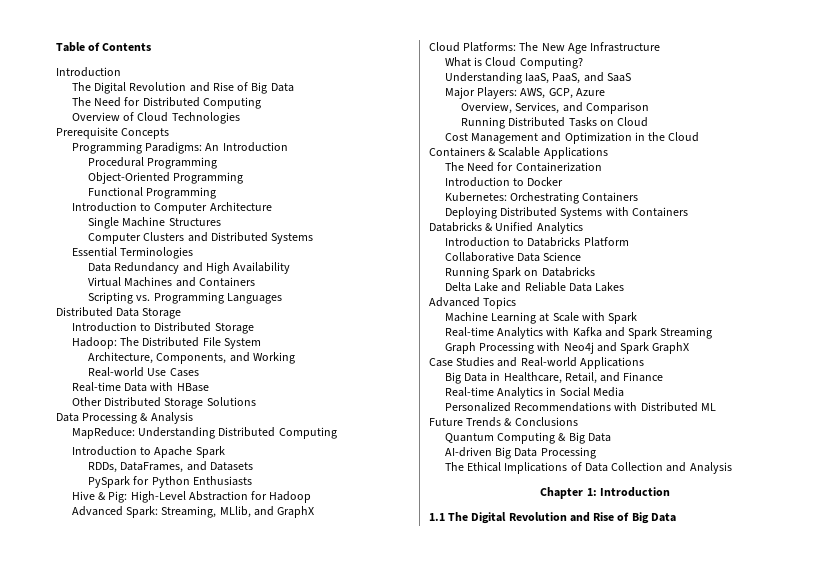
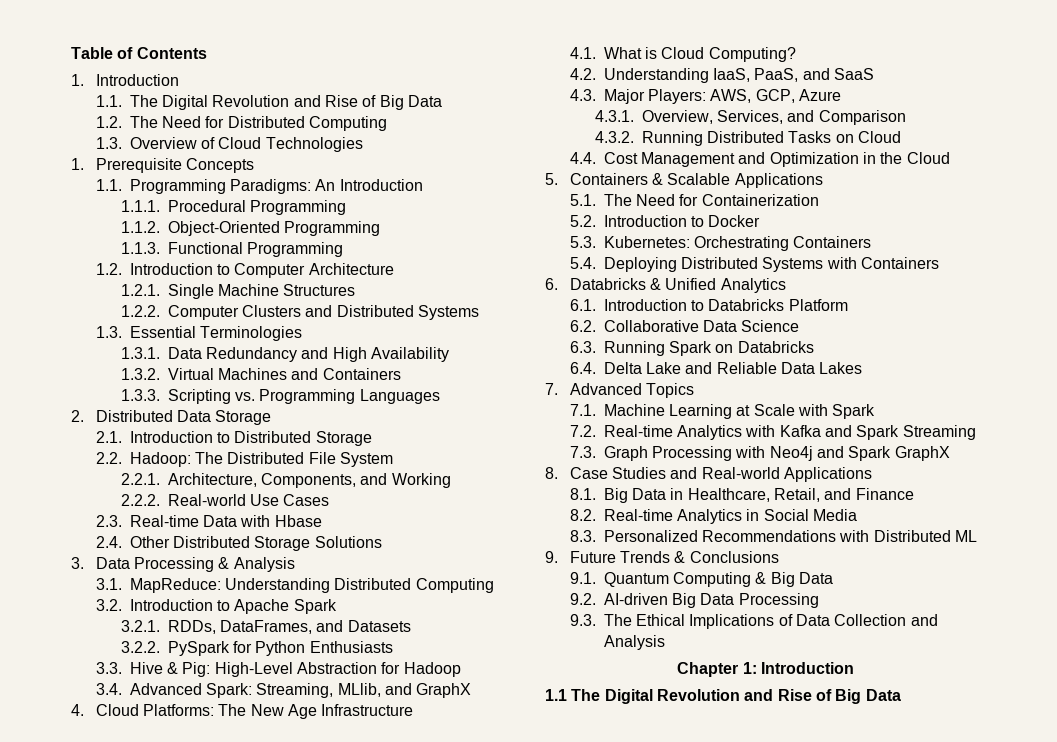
[56,67,121,77] Introduction // -> [71,74,179,86] [95,95,122,107] 1. Introduction // 1.1.
(294, 87) none -> [95,116,122,128] 1.2.
(261, 103) none -> [95,137,122,149] 1.3.
(240, 118) none -> [71,158,84,170] 1.
(170, 133) none -> [95,179,122,191] 1.1.
(288, 147) none -> [120,200,160,212] 1.1.1.
(218, 163) none -> [120,221,160,233] 1.1.2.
(244, 178) none -> [120,242,160,254] 1.1.3.
(217, 193) none -> [95,263,122,275] 1.2.
(272, 206) none -> [120,284,160,296] 1.2.1.
(221, 222) none -> [120,305,160,317] 1.2.2.
(313, 238) none -> [95,326,122,338] 1.3.
(194, 253) none -> [120,347,160,359] 1.3.1.
(290, 268) none -> [120,368,160,380] 1.3.2.
(255, 282) none -> [120,389,160,401] 1.3.3.
(282, 298) none -> [71,410,84,422] 2.
(182, 313) none -> [95,431,122,443] 2.1.
(254, 328) none -> [95,452,122,464] 2.2.
(261, 343) none -> [120,473,160,485] 2.2.1.
(295, 358) none -> [120,494,160,506] 2.2.2.
(199, 372) none -> [95,515,122,527] 2.3.
[176,383,209,392] HBase // -> [274,515,322,527] [95,536,122,548] Hbase // 2.4.
(256, 401) none -> [71,557,84,569] 3.
(193, 418) none -> [95,578,122,590] 3.1.
(337, 433) none -> [95,599,122,611] 3.2.
(225, 452) none -> [120,620,160,632] 3.2.1.
(253, 466) none -> [120,641,160,653] 3.2.2.
(252, 481) none -> [95,662,122,674] 3.3.
(312, 497) none -> [95,683,122,695] 3.4.
(315, 512) none -> [71,704,84,716] 4.
(661, 47) none -> [569,47,596,59] 4.1.
(583, 63) none -> [569,68,596,80] 4.2.
(631, 77) none -> [569,89,596,101] 4.3.
(605, 92) none -> [594,110,634,122] 4.3.1.
(649, 108) none -> [594,131,634,143] 4.3.2.
(648, 122) none -> [569,152,596,164] 4.4.
(700, 137) none -> [545,173,558,185] 5.
(608, 153) none -> [569,194,596,206] 5.1.
(602, 167) none -> [569,215,596,227] 5.2.
(564, 181) none -> [569,236,596,248] 5.3.
(639, 197) none -> [569,257,596,269] 5.4.
(688, 212) none -> [545,278,558,290] 6.
(583, 228) none -> [569,299,596,311] 6.1.
(629, 242) none -> [569,320,596,332] 6.2.
(582, 256) none -> [569,341,596,353] 6.3.
(595, 272) none -> [569,362,596,374] 6.4.
(625, 287) none -> [545,383,558,395] 7.
(517, 303) none -> [569,404,596,416] 7.1.
(638, 318) none -> [569,425,596,437] 7.2.
(713, 333) none -> [569,446,596,458] 7.3.
(690, 348) none -> [545,467,558,479] 8.
(644, 363) none -> [569,488,596,500] 8.1.
(664, 377) none -> [569,509,596,521] 8.2.
(624, 392) none -> [569,530,596,542] 8.3.
(716, 407) none -> [545,551,558,563] 9.
(578, 421) none -> [569,572,596,584] 9.1.
(611, 437) none -> [569,593,596,605] 9.2.
(596, 453) none -> [569,614,596,626] 9.3.

